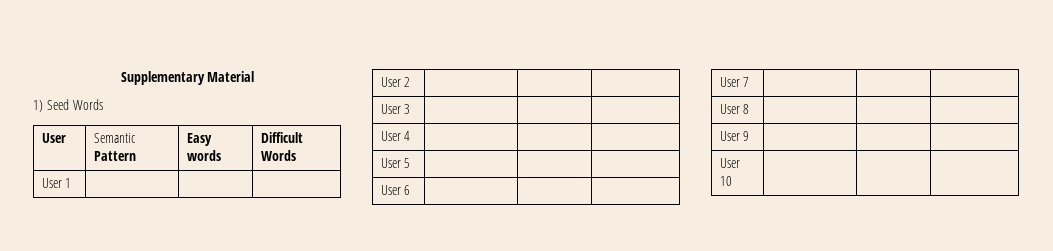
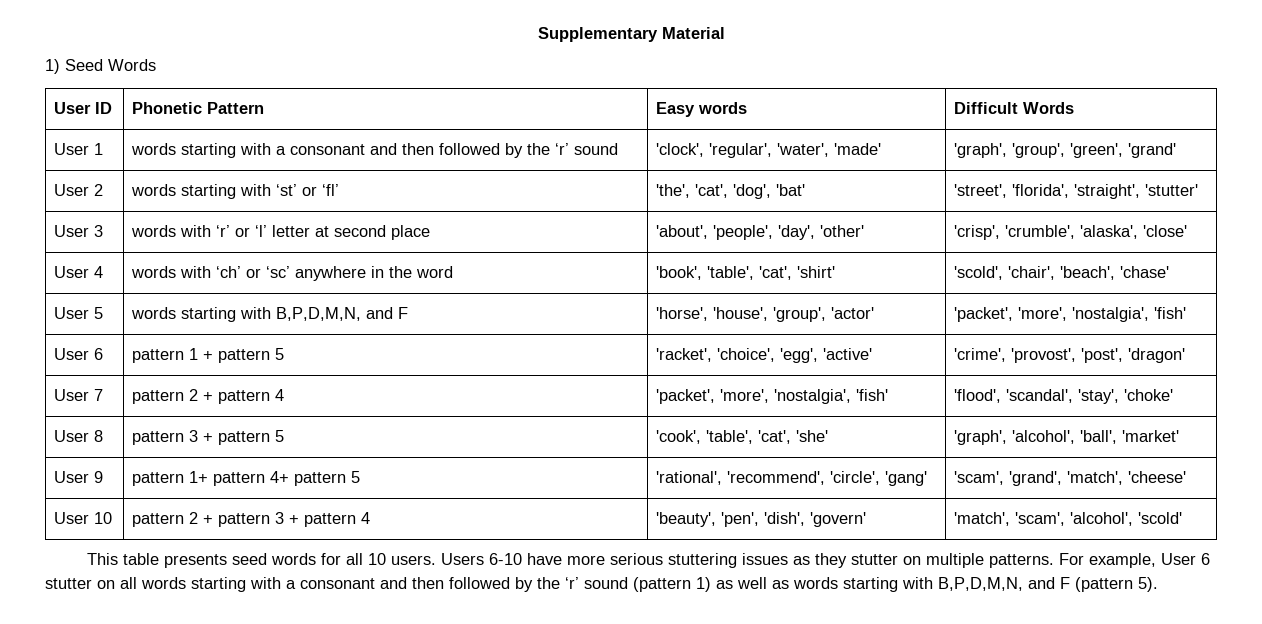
[93,133,136,143] | Semantic -> [94,102,112,114] [131,102,202,114] ID | Phonetic
[380,77,411,87] [380,104,411,114] [380,131,411,141] [380,158,411,168] [380,185,411,195] [719,77,750,87] [719,104,750,114] [719,131,750,141] [719,158,740,168] [719,176,732,186] | | // User 2 | | | // User 3 | | | // User 4 | | | // User 5 | | | // User 6 | | | // User 7 | | | // User 8 | | | // User 9 | | | // User 10 | | | -> [130,143,618,158] [655,143,881,158] [953,143,1176,158] [53,184,103,196] [130,184,339,199] [655,184,805,199] [953,184,1198,199] [53,225,103,237] [130,225,430,240] [655,225,864,240] [953,225,1187,240] [53,266,103,278] [130,266,453,281] [655,266,835,280] [953,266,1169,280] [53,307,103,319] [130,307,408,322] [655,307,874,322] [953,307,1186,322] [53,348,103,360] [131,348,284,363] [655,348,872,363] [953,348,1185,363] [53,389,103,401] [131,389,284,404] [655,389,888,404] [953,389,1173,404] [53,430,103,442] [131,430,284,445] [655,430,828,444] [953,430,1179,445] [53,471,103,483] [131,471,360,486] [655,471,927,486] [953,471,1186,486] [53,512,112,524] [131,512,370,527] [655,512,866,527] [953,512,1182,526] [86,553,1210,568] [45,577,1158,592] words starting with a consonant and then followed by the ‘r’ sound | 'clock', 'regular', 'water', 'made' | 'graph', 'group', 'green', 'grand' // User 2 | words starting with ‘st’ or ‘fl’ | 'the', 'cat', 'dog', 'bat' | 'street', 'florida', 'straight', 'stutter' // User 3 | words with ‘r’ or ‘l’ letter at second place | 'about', 'people', 'day', 'other' | 'crisp', 'crumble', 'alaska', 'close' // User 4 | words with ‘ch’ or ‘sc’ anywhere in the word | 'book', 'table', 'cat', 'shirt' | 'scold', 'chair', 'beach', 'chase' // User 5 | words starting with B,P,D,M,N, and F | 'horse', 'house', 'group', 'actor' | 'packet', 'more', 'nostalgia', 'fish' // User 6 | pattern 1 + pattern 5 | 'racket', 'choice', 'egg', 'active' | 'crime', 'provost', 'post', 'dragon' // User 7 | pattern 2 + pattern 4 | 'packet', 'more', 'nostalgia', 'fish' | 'flood', 'scandal', 'stay', 'choke' // User 8 | pattern 3 + pattern 5 | 'cook', 'table', 'cat', 'she' | 'graph', 'alcohol', 'ball', 'market' // User 9 | pattern 1+ pattern 4+ pattern 5 | 'rational', 'recommend', 'circle', 'gang' | 'scam', 'grand', 'match', 'cheese' // User 10 | pattern 2 + pattern 3 + pattern 4 | 'beauty', 'pen', 'dish', 'govern' | 'match', 'scam', 'alcohol', 'scold' // This table presents seed words for all 10 users. Users 6-10 have more serious stuttering issues as they stutter on multiple patterns. For example, User 6 stutter on all words starting with a consonant and then followed by the ‘r’ sound (pattern 1) as well as words starting with B,P,D,M,N, and F (pattern 5).

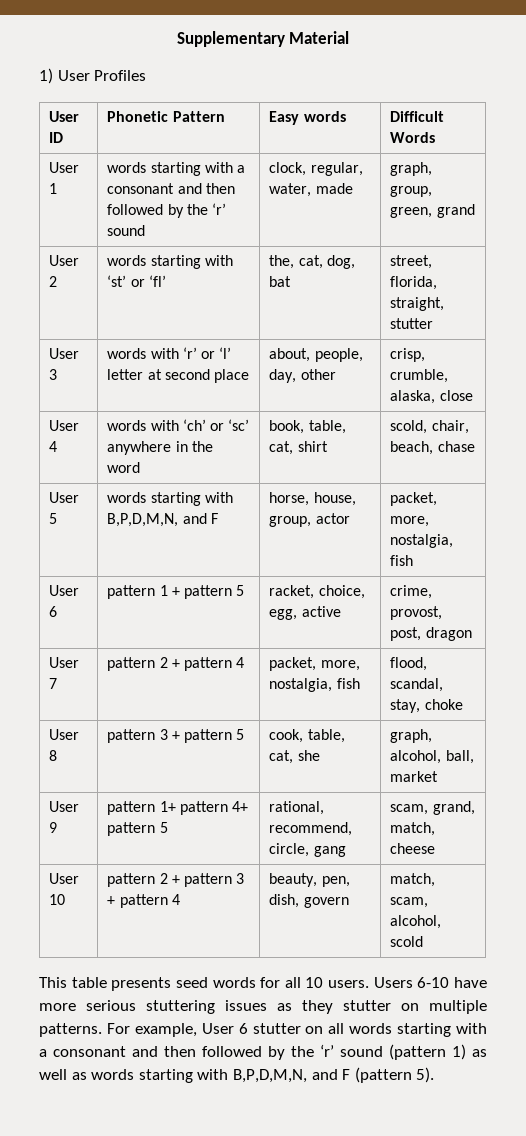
[65,59,156,71] Seed Words -> [57,70,147,81] User Profiles
[655,143,881,158] [953,143,1176,158] 'clock', 'regular', 'water', 'made' | 'graph', 'group', 'green', 'grand' -> [269,162,363,176] [269,183,353,197] [390,162,433,176] [390,186,433,197] [390,204,475,218] clock, regular, water, made | graph, group, green, grand
[655,184,805,199] [953,184,1198,199] 'the', 'cat', 'dog', 'bat' | 'street', 'florida', 'straight', 'stutter' -> [269,255,355,269] [269,276,292,287] [390,255,433,269] [390,276,438,290] [390,297,445,311] [390,318,434,329] the, cat, dog, bat | street, florida, straight, stutter
[655,225,864,240] [953,225,1187,240] 'about', 'people', 'day', 'other' | 'crisp', 'crumble', 'alaska', 'close' -> [269,348,363,362] [269,369,336,383] [390,348,426,362] [390,369,449,383] [390,390,473,404] about, people, day, other | crisp, crumble, alaska, close
[655,266,835,280] [953,266,1169,280] 'book', 'table', 'cat', 'shirt' | 'scold', 'chair', 'beach', 'chase' -> [269,420,346,434] [269,441,328,455] [390,420,469,434] [390,441,475,455] book, table, cat, shirt | scold, chair, beach, chase
[655,307,874,322] [953,307,1186,322] 'horse', 'house', 'group', 'actor' | 'packet', 'more', 'nostalgia', 'fish' -> [269,492,356,506] [269,513,350,527] [390,492,438,506] [390,516,430,527] [390,534,454,548] [390,555,414,566] horse, house, group, actor | packet, more, nostalgia, fish
[655,348,872,363] [953,348,1185,363] 'racket', 'choice', 'egg', 'active' | 'crime', 'provost', 'post', 'dragon' -> [269,585,365,599] [269,606,341,620] [390,585,433,599] [390,606,443,620] [390,627,472,641] racket, choice, egg, active | crime, provost, post, dragon
[655,389,888,404] [953,389,1173,404] 'packet', 'more', 'nostalgia', 'fish' | 'flood', 'scandal', 'stay', 'choke' -> [269,657,360,671] [269,678,360,692] [390,657,428,671] [390,678,444,692] [390,699,463,713] packet, more, nostalgia, fish | flood, scandal, stay, choke
[655,430,828,444] [953,430,1179,445] 'cook', 'table', 'cat', 'she' | 'graph', 'alcohol', 'ball', 'market' -> [269,729,345,743] [269,750,320,764] [390,729,433,743] [390,750,474,764] [390,771,439,782] cook, table, cat, she | graph, alcohol, ball, market
[655,471,927,486] [953,471,1186,486] 'rational', 'recommend', 'circle', 'gang' | 'scam', 'grand', 'match', 'cheese' -> [269,801,325,815] [269,822,353,836] [269,843,346,857] [390,801,475,815] [390,822,436,836] [390,843,436,854] rational, recommend, circle, gang | scam, grand, match, cheese
[655,512,866,527] [953,512,1182,526] 'beauty', 'pen', 'dish', 'govern' | 'match', 'scam', 'alcohol', 'scold' -> [269,873,350,887] [269,894,349,908] [390,873,436,887] [390,897,429,908] [390,915,442,929] [390,936,424,947] beauty, pen, dish, govern | match, scam, alcohol, scold

